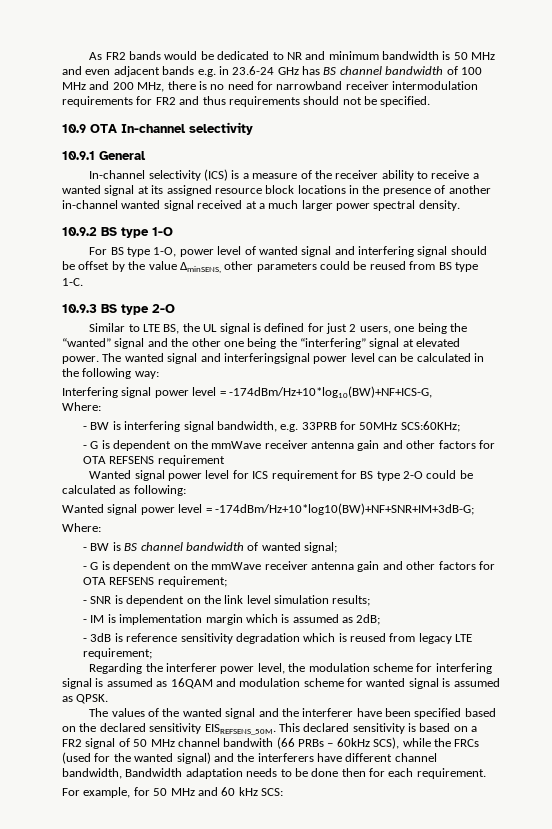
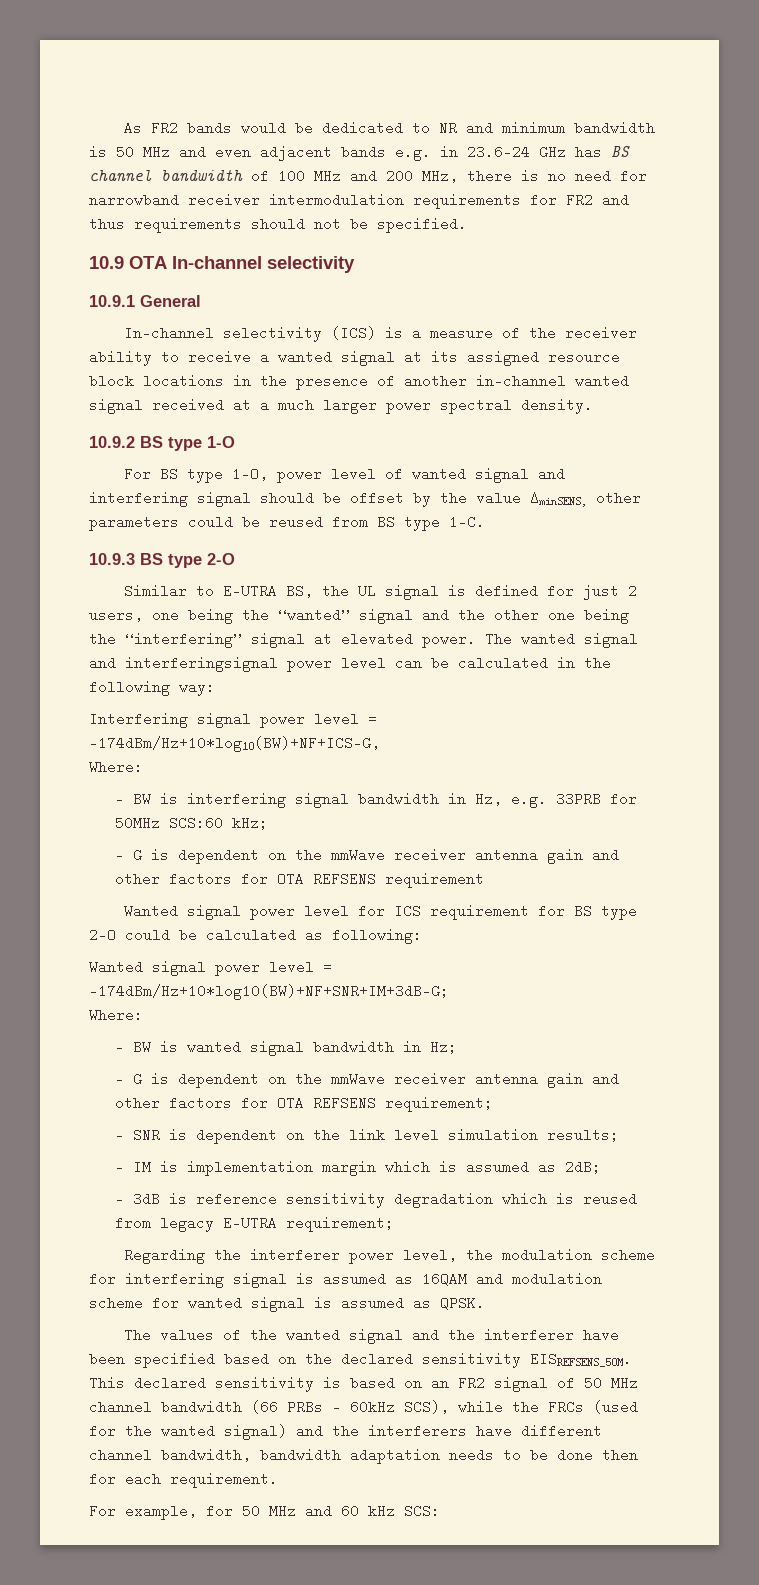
[143,324,161,332] LTE -> [222,584,277,598] E-UTRA
[216,421,277,432] bandwidth, -> [357,792,502,806] bandwidth in Hz,
[400,421,460,432] SCS:60KHz; -> [168,816,268,830] SCS:60 kHz;
[124,542,338,553] BS channel bandwidth of wanted signal; -> [186,1040,457,1056] wanted signal bandwidth in Hz;
[455,634,473,642] LTE -> [222,1216,277,1230] E-UTRA
[471,726,478,732] a -> [431,1376,449,1390] an
[223,738,274,747] bandwith -> [161,1400,242,1414] bandwidth
[125,768,183,777] Bandwidth -> [260,1448,341,1462] bandwidth

